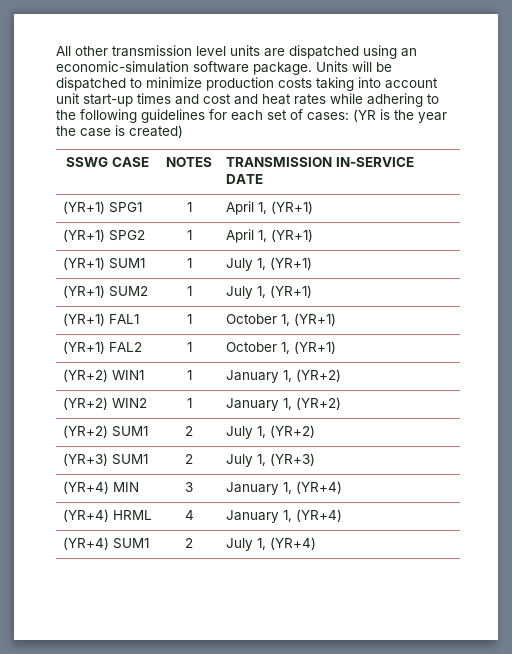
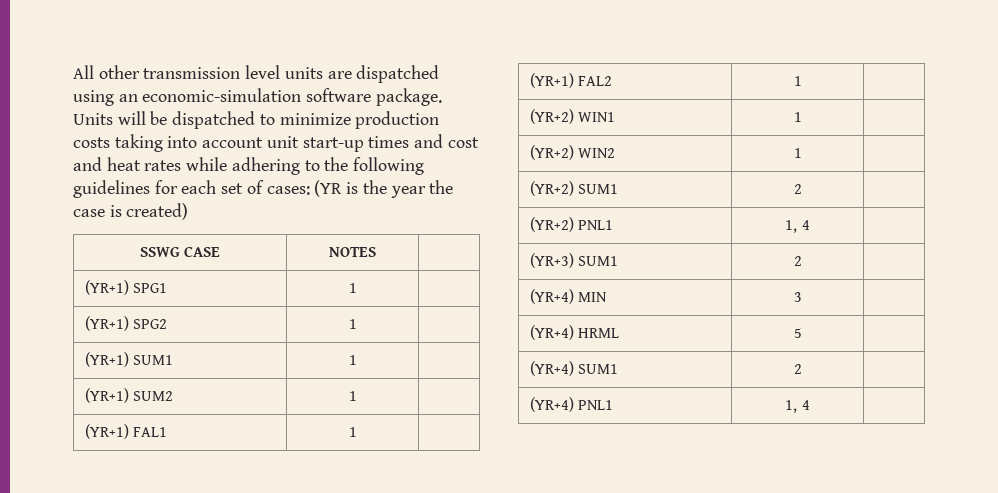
[225,157,414,167] [225,174,263,184] TRANSMISSION IN-SERVICE DATE -> (376, 252) none
[225,201,313,215] April 1, (YR+1) -> (357, 288) none
[225,229,313,243] April 1, (YR+1) -> (357, 324) none
[225,257,312,271] July 1, (YR+1) -> (357, 360) none
[225,285,312,299] July 1, (YR+1) -> (357, 396) none
[225,313,336,326] October 1, (YR+1) -> (357, 432) none
[225,341,336,354] October 1, (YR+1) -> (802, 81) none
[225,369,341,383] January 1, (YR+2) -> (802, 117) none
[225,397,341,411] January 1, (YR+2) -> (802, 153) none
[225,425,315,439] July 1, (YR+2) -> [529,217,614,232] [785,220,810,233] // (YR+2) PNL1 | 1, 4 |
[225,453,315,467] July 1, (YR+3) -> (802, 261) none
[225,481,342,495] January 1, (YR+4) -> (802, 297) none
[184,510,194,520] [225,509,342,523] 4 | January 1, (YR+4) -> [793,328,802,338] 5 |
[225,537,316,551] July 1, (YR+4) -> [529,397,614,412] [785,400,810,413] // (YR+4) PNL1 | 1, 4 |

